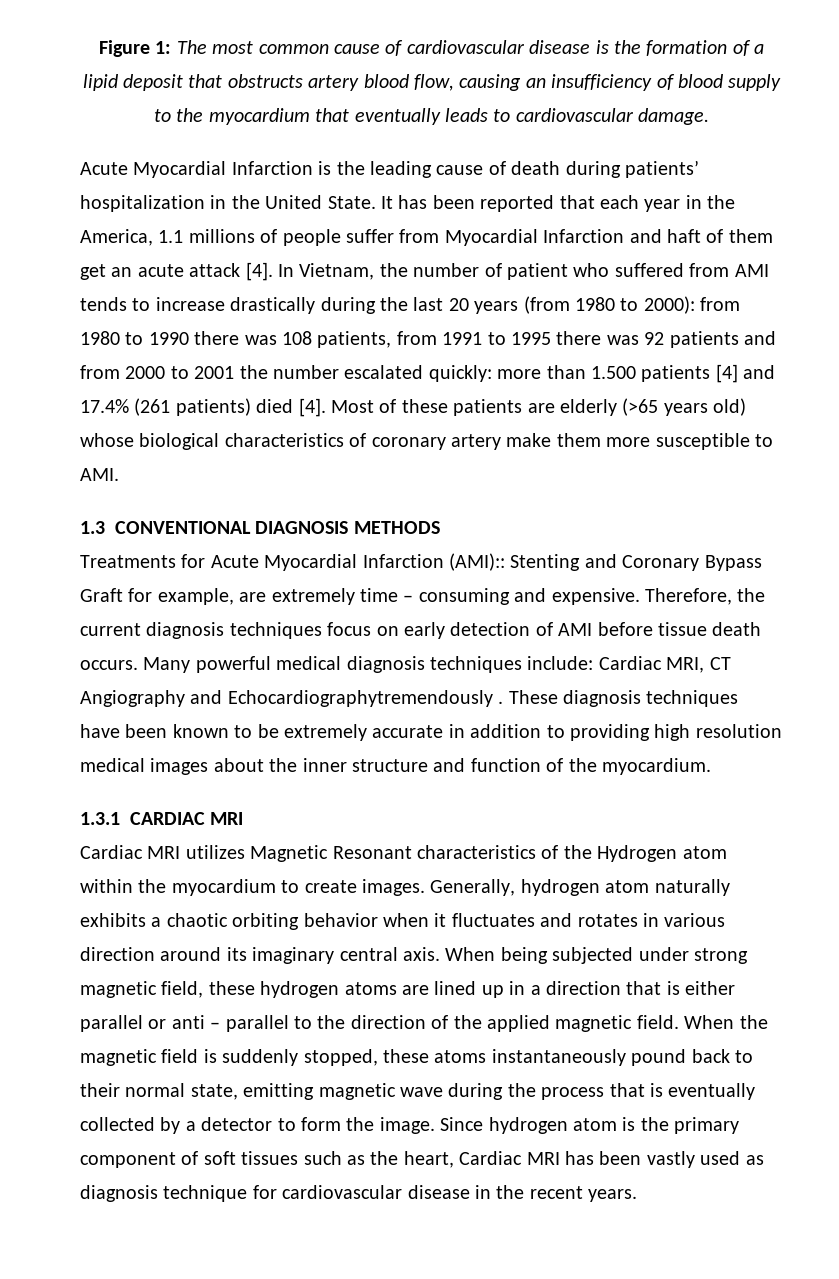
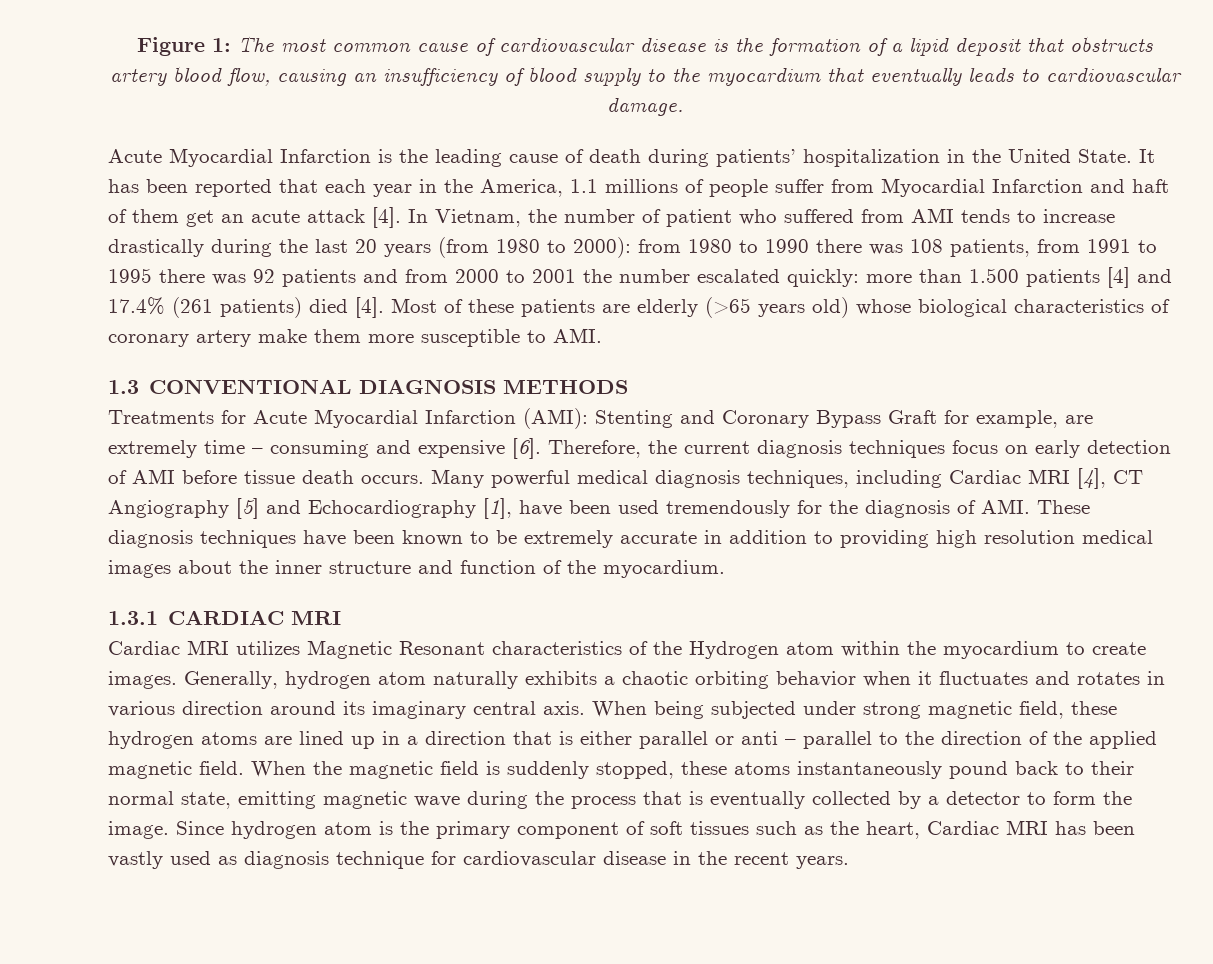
[449,553,505,571] (AMI):: -> [523,408,588,429] (AMI):
[551,588,640,605] expensive. -> [418,438,541,459] expensive [6].
[430,656,731,673] [80,690,504,707] techniques include: Cardiac MRI, CT Angiography and Echocardiographytremendously . -> [747,468,1143,489] [108,498,1030,519] techniques, including Cardiac MRI [4], CT Angiography [5] and Echocardiography [1], have been used tremendously for the diagnosis of AMI.

